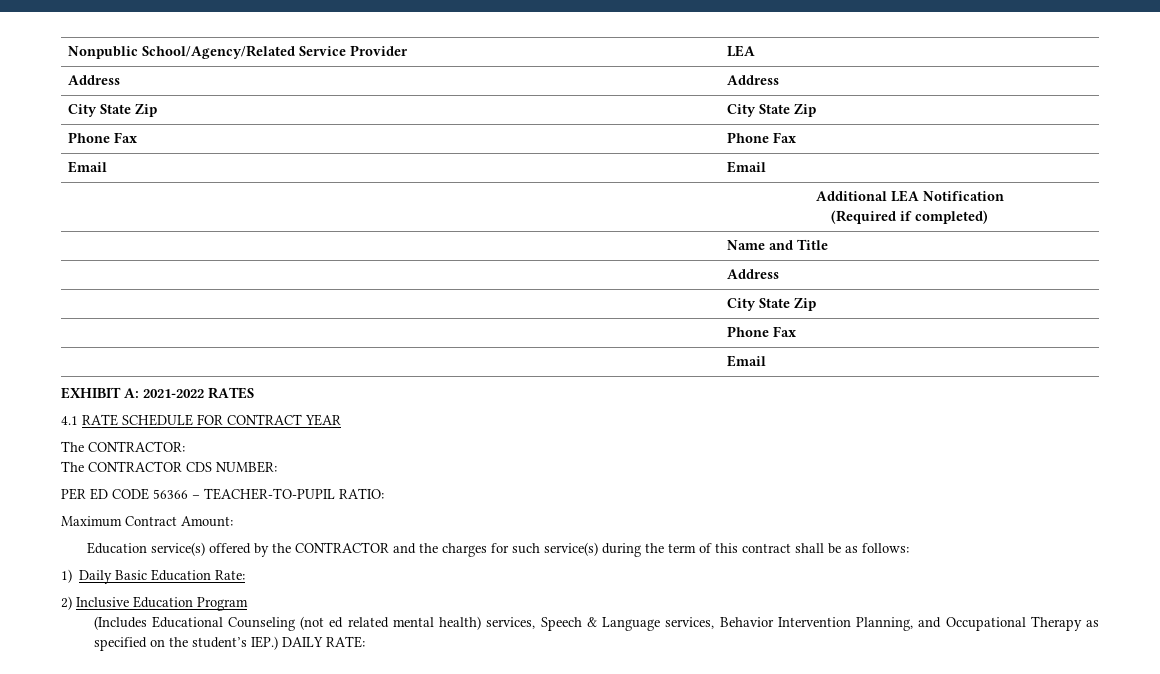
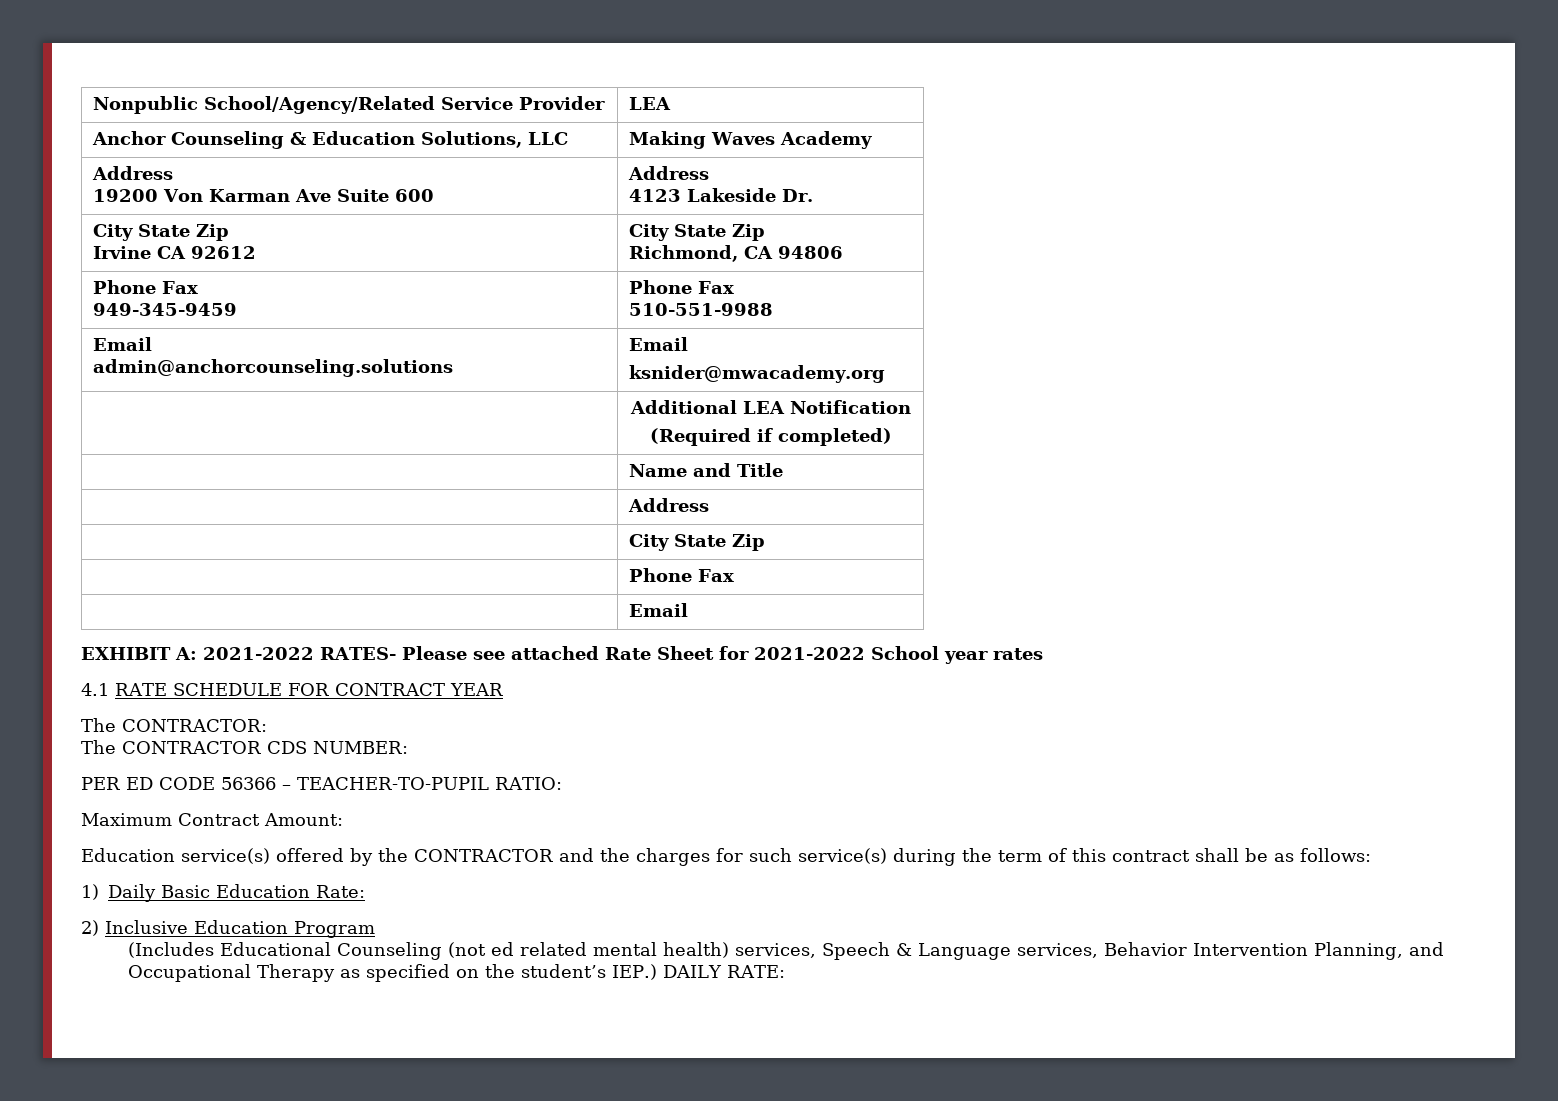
[67,75,120,85] [726,75,779,85] [67,103,157,117] [726,103,816,117] [67,132,137,143] [726,132,796,143] [67,161,107,173] [726,161,766,173] Address | Address // City State Zip | City State Zip // Phone Fax | Phone Fax // Email | Email -> [92,131,569,149] [629,131,873,149] [92,166,174,180] [93,189,434,202] [628,166,710,180] [629,188,814,202] [93,224,230,241] [93,246,257,259] [629,224,766,241] [629,245,844,262] [93,280,199,294] [93,303,238,316] [629,280,735,294] [629,303,774,316] [93,337,153,351] [93,359,454,377] [629,337,689,351] [629,365,886,383] Anchor Counseling & Education Solutions, LLC | Making Waves Academy // Address // 19200 Von Karman Ave Suite 600 | Address // 4123 Lakeside Dr. // City State Zip // Irvine CA 92612 | City State Zip // Richmond, CA 94806 // Phone Fax // 949-345-9459 | Phone Fax // 510-551-9988 // Email // admin@anchorcounseling.solutions | Email // ksnider@mwacademy.org
[208,387,254,399] RATES -> [320,646,1043,664] RATES- Please see attached Rate Sheet for 2021-2022 School year rates

